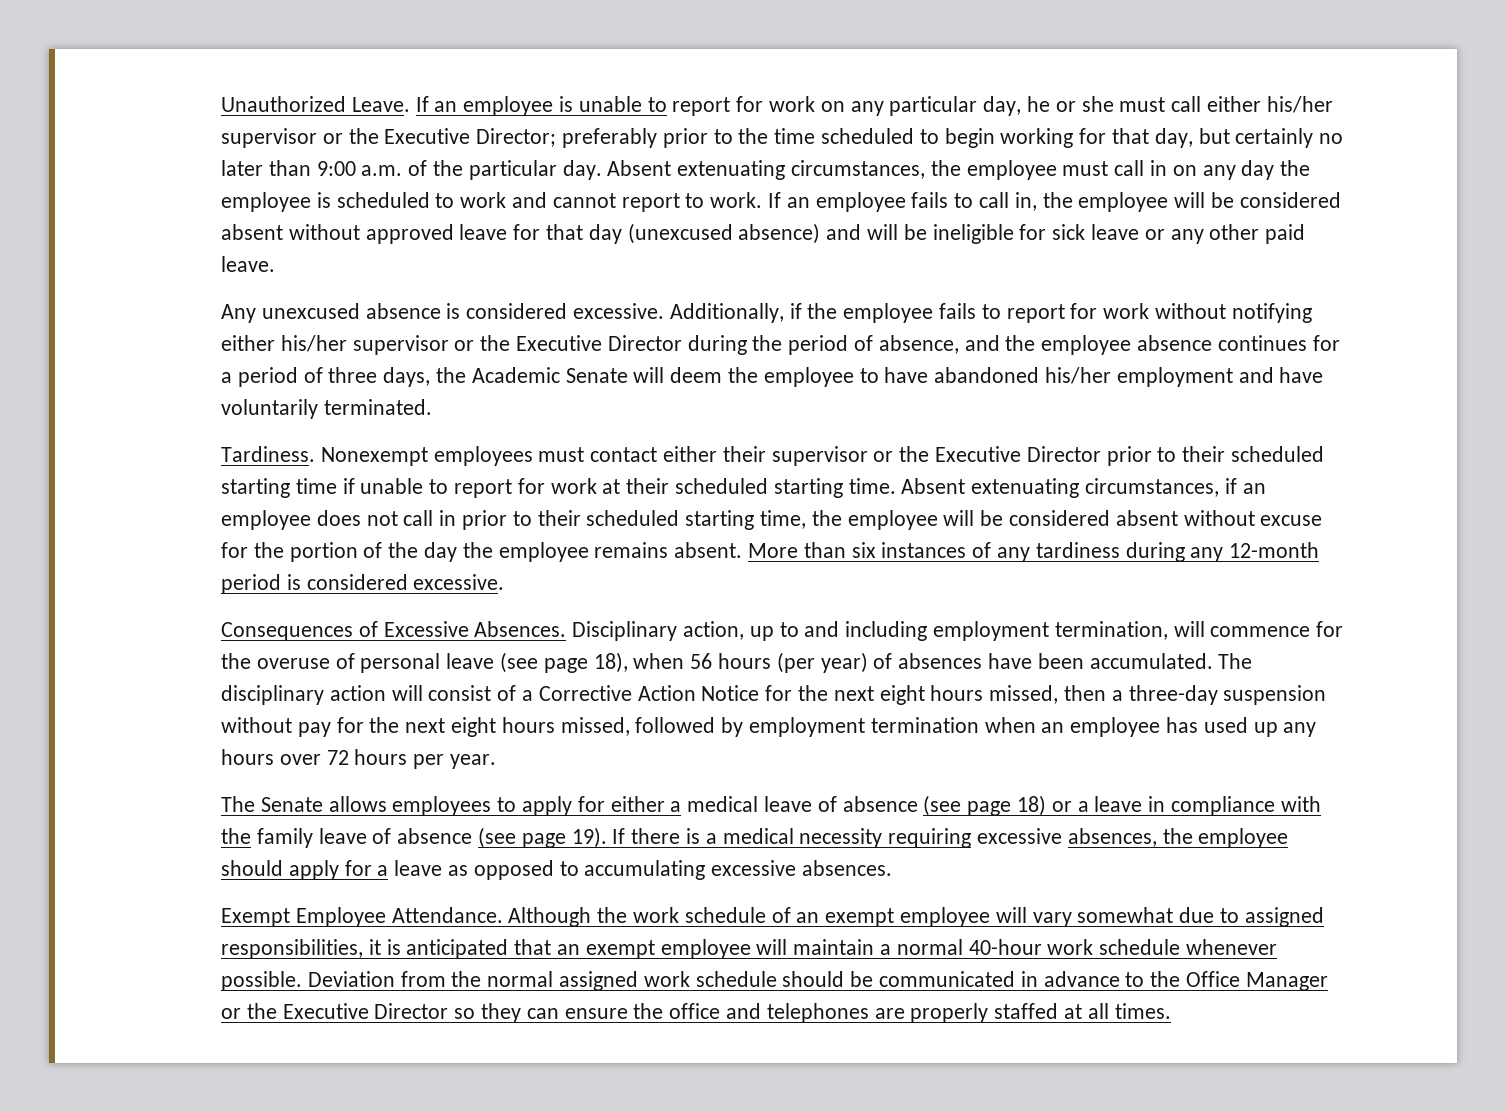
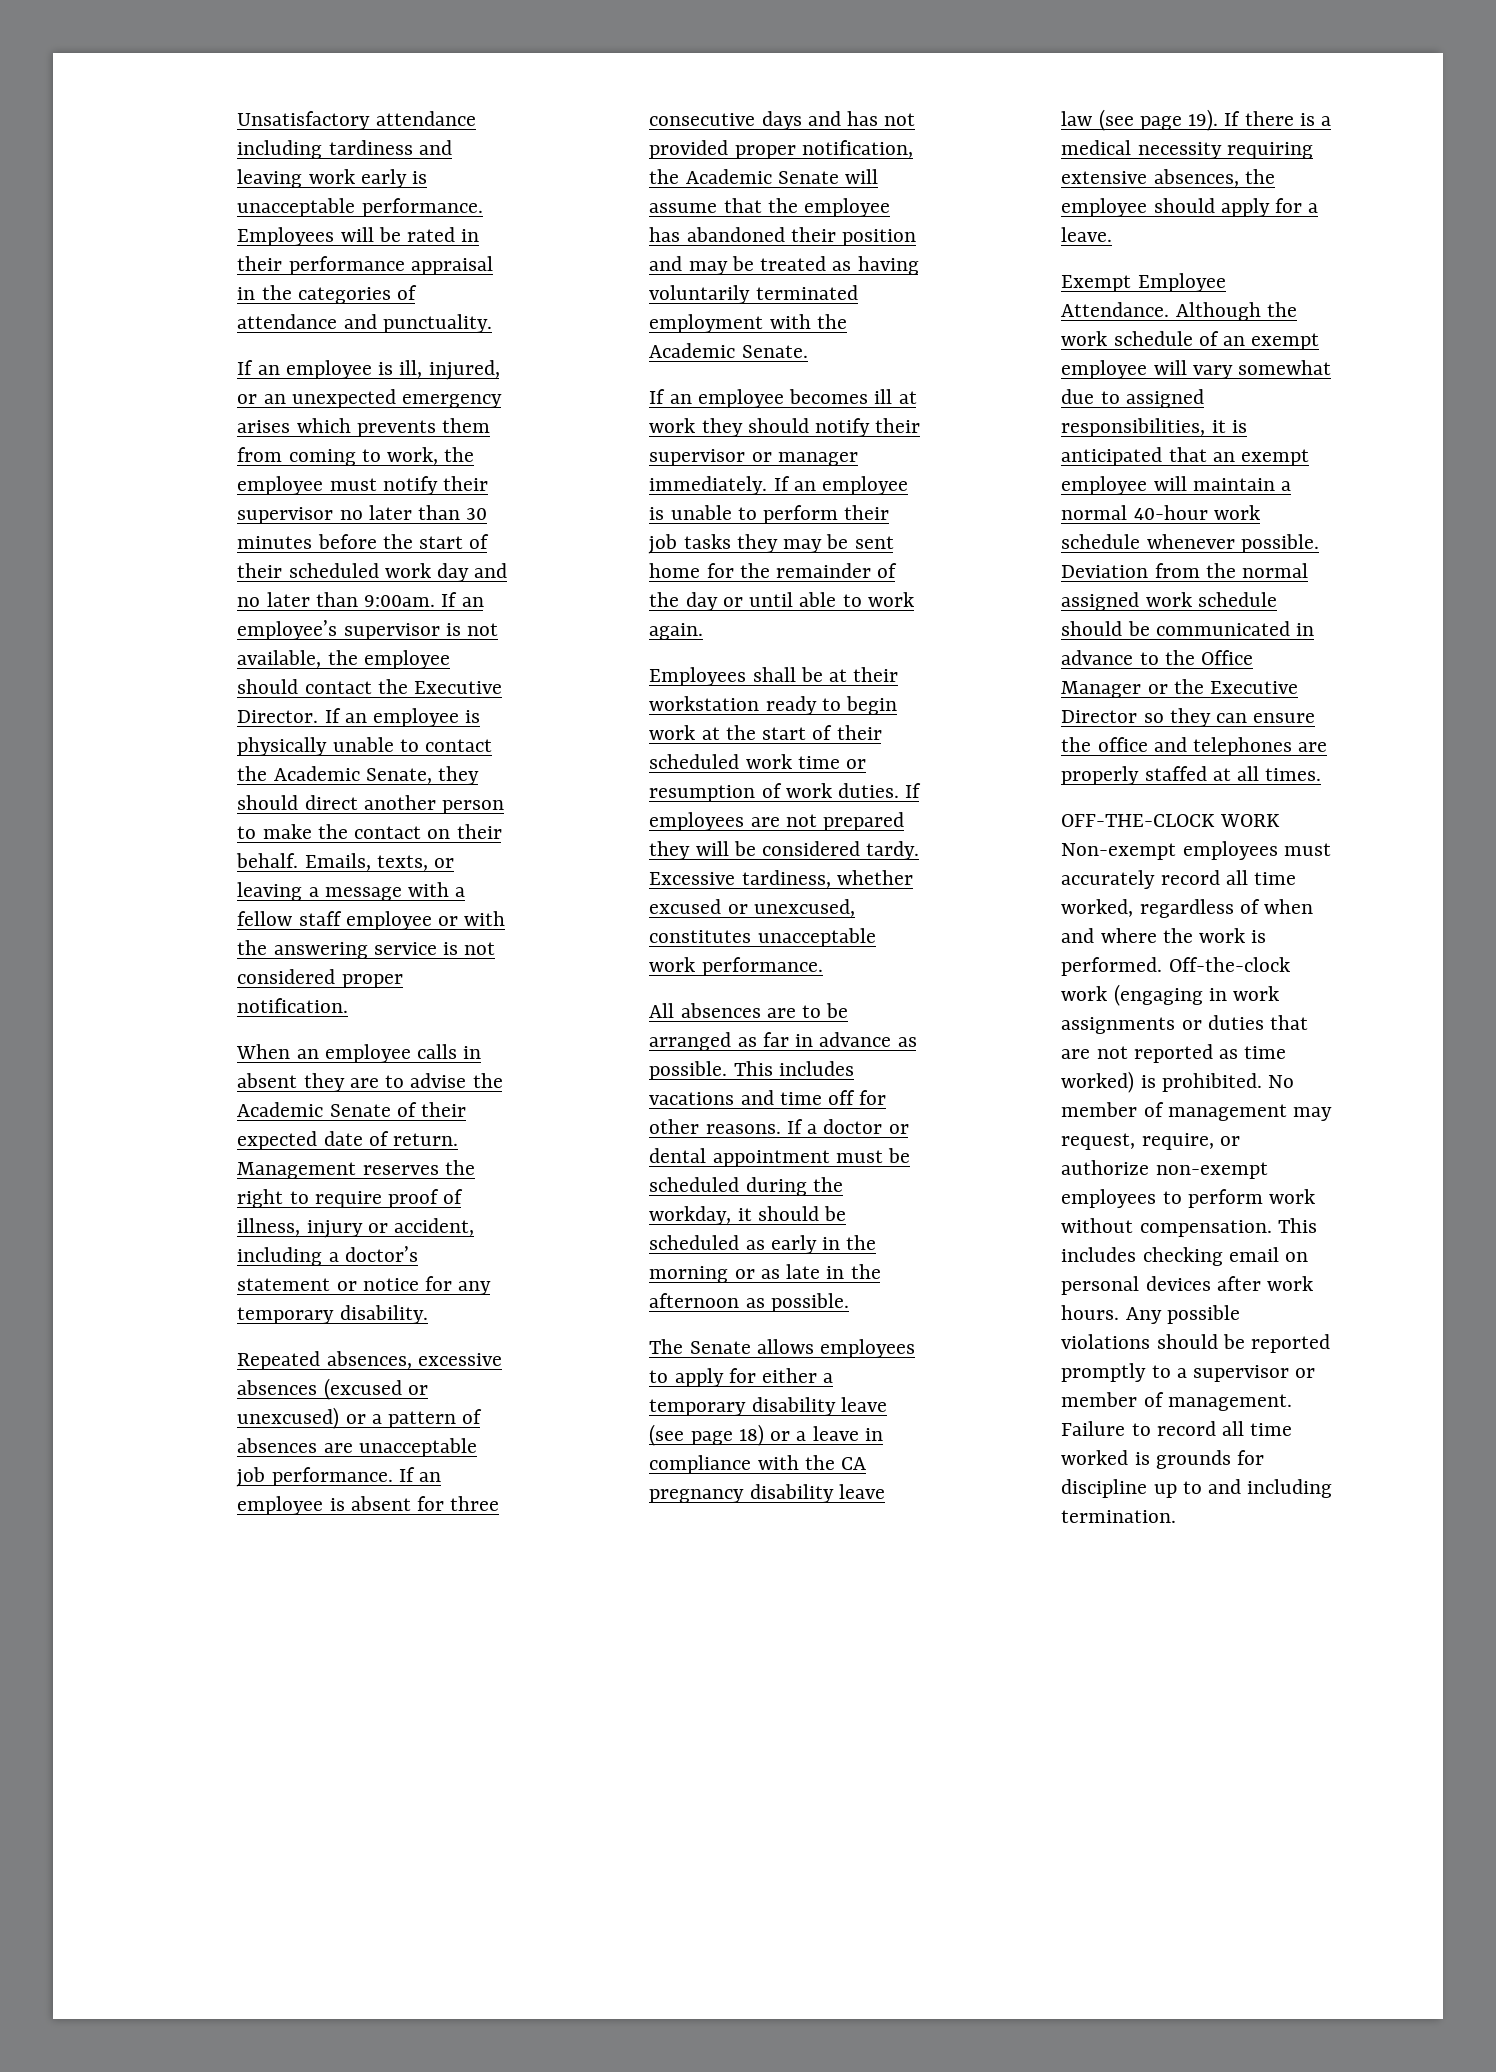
[220,96,410,112] Unauthorized Leave. -> [237,111,476,130] [237,140,452,159] [237,169,428,188] [237,198,483,217] [237,227,480,246] [237,256,493,275] [237,285,418,304] [237,314,492,333] [237,360,500,380] [237,389,503,408] [237,418,491,437] [237,447,475,466] [237,476,489,495] [237,505,488,524] [237,534,490,549] [237,563,508,582] [237,592,484,607] [237,620,499,640] [237,650,450,669] [237,679,503,694] [237,708,481,727] [237,737,493,756] [237,766,480,785] [237,795,505,814] [237,824,502,839] [236,853,455,871] [237,882,466,901] [237,911,506,930] [237,940,496,959] [237,969,403,988] [237,998,349,1013] [236,1044,482,1063] [237,1073,503,1092] [237,1102,467,1117] [237,1131,459,1150] [237,1160,475,1179] [237,1189,464,1208] [237,1218,475,1238] [237,1246,418,1266] [237,1276,492,1295] [237,1305,428,1324] [237,1351,502,1370] [237,1378,428,1400] [237,1407,483,1429] [237,1438,477,1457] [236,1467,442,1487] [237,1496,500,1515] [649,111,916,130] [649,140,913,159] [649,169,879,184] [649,198,891,217] [649,227,917,246] [649,256,919,275] [649,285,858,304] [649,314,847,333] [649,343,808,358] [649,389,917,408] [649,418,921,437] [649,449,858,466] [649,476,768,495] Unsatisfactory attendance including tardiness and leaving work early is unacceptable performance. Employees will be rated in their performance appraisal in the categories of attendance and punctuality. // If an employee is ill, injured, or an unexpected emergency arises which prevents them from coming to work, the employee must notify their supervisor no later than 30 minutes before the start of their scheduled work day and no later than 9:00am. If an employee’s supervisor is not available, the employee should contact the Executive Director. If an employee is physically unable to contact the Academic Senate, they should direct another person to make the contact on their behalf. Emails, texts, or leaving a message with a fellow staff employee or with the answering service is not considered proper notification. // When an employee calls in absent they are to advise the Academic Senate of their expected date of return. Management reserves the right to require proof of illness, injury or accident, including a doctor’s statement or notice for any temporary disability. // Repeated absences, excessive absences (excused or unexcused) or a pattern of absences are unacceptable job performance. If an employee is absent for three consecutive days and has not provided proper notification, the Academic Senate will assume that the employee has abandoned their position and may be treated as having voluntarily terminated employment with the Academic Senate. // If an employee becomes ill at work they should notify their supervisor or manager immediately.
[672,96,1333,116] [220,128,1344,148] [220,160,1311,180] [220,192,1341,212] [220,223,1306,244] [220,256,275,272] [220,303,1312,323] [220,335,1340,355] [220,367,1324,387] [220,399,432,419] [220,446,1324,466] [220,478,1266,498] [220,510,1323,530] [220,542,1320,562] [220,574,505,594] [220,621,1344,641] [220,652,1253,673] [220,685,1327,705] [220,717,1317,737] [220,749,496,769] report for work on any particular day, he or she must call either his/her supervisor or the Executive Director; preferably prior to the time scheduled to begin working for that day, but certainly no later than 9:00 a.m. of the particular day. Absent extenuating circumstances, the employee must call in on any day the employee is scheduled to work and cannot report to work. If an employee fails to call in, the employee will be considered absent without approved leave for that day (unexcused absence) and will be ineligible for sick leave or any other paid leave. // Any unexcused absence is considered excessive. Additionally, if the employee fails to report for work without notifying either his/her supervisor or the Executive Director during the period of absence, and the employee absence continues for a period of three days, the Academic Senate will deem the employee to have abandoned his/her employment and have voluntarily terminated. // Tardiness. Nonexempt employees must contact either their supervisor or the Executive Director prior to their scheduled starting time if unable to report for work at their scheduled starting time. Absent extenuating circumstances, if an employee does not call in prior to their scheduled starting time, the employee will be considered absent without excuse for the portion of the day the employee remains absent. More than six instances of any tardiness during any 12-month period is considered excessive. // Consequences of Excessive Absences. Disciplinary action, up to and including employment termination, will commence for the overuse of personal leave (see page 18), when 56 hours (per year) of absences have been accumulated. The disciplinary action will consist of a Corrective Action Notice for the next eight hours missed, then a three-day suspension without pay for the next eight hours missed, followed by employment termination when an employee has used up any hours over 72 hours per year. -> [763,505,890,524] [648,534,894,554] [649,563,898,578] [649,592,914,611] [649,623,704,640] [649,667,899,686] [649,696,898,715] [649,725,882,740] [649,754,867,769] [649,783,922,802] [649,812,905,831] [649,841,920,860] [649,870,913,888] [649,899,855,917] [649,928,876,947] [649,957,823,976] [649,1003,849,1018] [649,1032,917,1051] [649,1061,854,1080] [649,1090,887,1105] [649,1119,909,1134] [649,1148,911,1167] [649,1177,843,1196] [649,1206,847,1225] [649,1235,877,1254] [649,1264,881,1283] [649,1293,849,1312] perform their job tasks they may be sent home for the remainder of the day or until able to work again. // Employees shall be at their workstation ready to begin work at the start of their scheduled work time or resumption of work duties. If employees are not prepared they will be considered tardy. Excessive tardiness, whether excused or unexcused, constitutes unacceptable work performance. // All absences are to be arranged as far in advance as possible. This includes vacations and time off for other reasons. If a doctor or dental appointment must be scheduled during the workday, it should be scheduled as early in the morning or as late in the afternoon as possible.
[687,796,918,812] medical leave of absence -> [649,1397,887,1416] temporary disability leave
[256,828,473,848] family leave of absence -> [841,1457,867,1470] [649,1484,885,1503] [1061,111,1093,126] CA pregnancy disability leave law
[976,828,1062,844] excessive -> [1061,171,1148,184] extensive
[394,860,892,880] leave as opposed to accumulating excessive absences. -> [1061,227,1113,242] leave.
(1171, 1011) none -> [1061,814,1280,827] [1061,841,1331,860] [1061,870,1297,889] [1061,899,1314,918] [1061,928,1267,943] [1061,957,1290,976] [1061,984,1280,1006] [1061,1015,1309,1034] [1061,1044,1287,1063] [1061,1071,1295,1093] [1061,1102,1333,1121] [1061,1133,1240,1150] [1061,1160,1268,1179] [1061,1189,1316,1208] [1061,1218,1317,1237] [1061,1247,1309,1266] [1061,1276,1314,1295] [1061,1305,1240,1324] [1061,1334,1331,1353] [1061,1363,1316,1382] [1061,1392,1292,1411] [1061,1421,1293,1436] [1061,1450,1265,1469] [1061,1479,1333,1498] [1061,1510,1177,1523] // OFF-THE-CLOCK WORK Non-exempt employees must accurately record all time worked, regardless of when and where the work is performed. Off-the-clock work (engaging in work assignments or duties that are not reported as time worked) is prohibited. No member of management may request, require, or authorize non-exempt employees to perform work without compensation. This includes checking email on personal devices after work hours. Any possible violations should be reported promptly to a supervisor or member of management. Failure to record all time worked is grounds for discipline up to and including termination.

